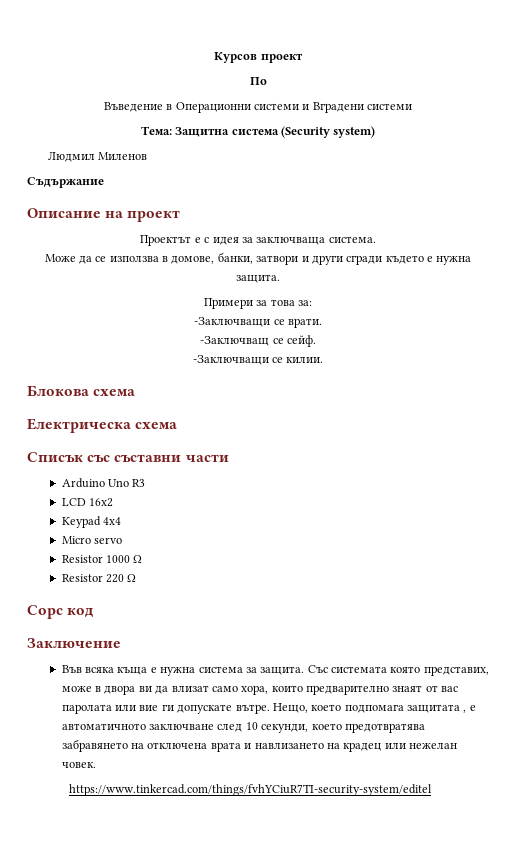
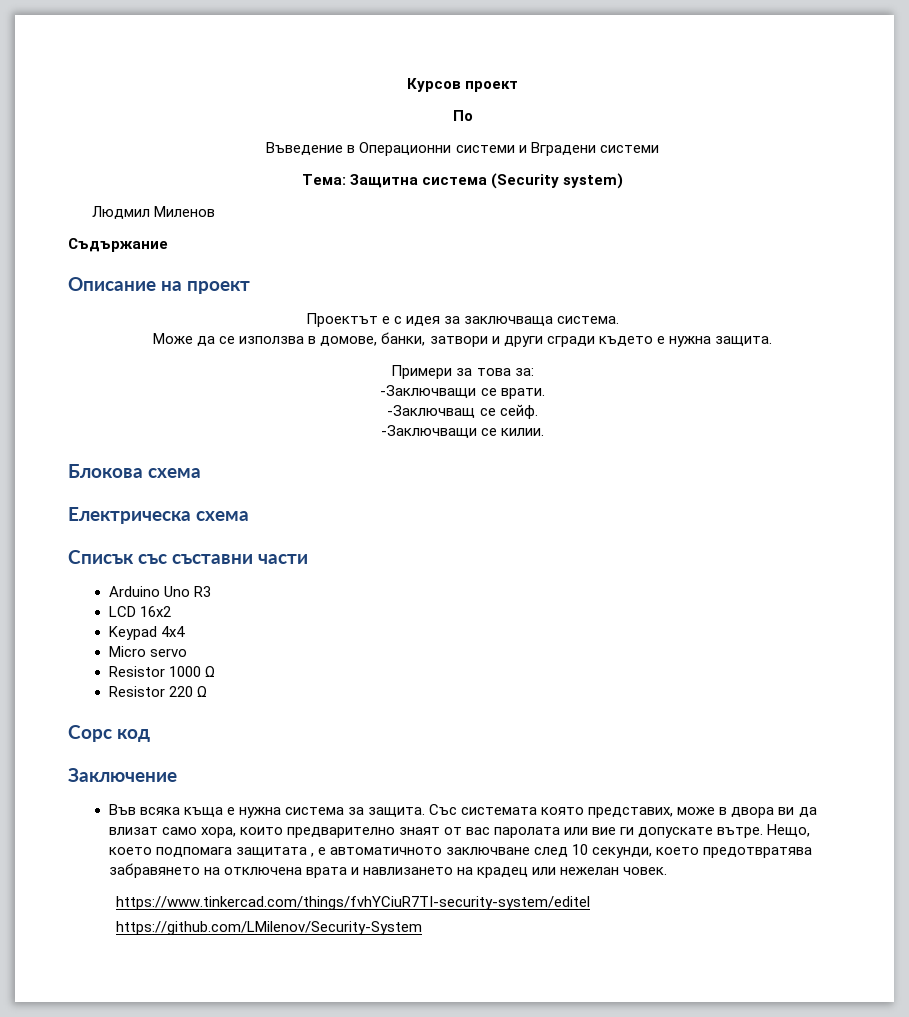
(432, 790) none -> [116,921,423,935] // https://github.com/LMilenov/Security-System

